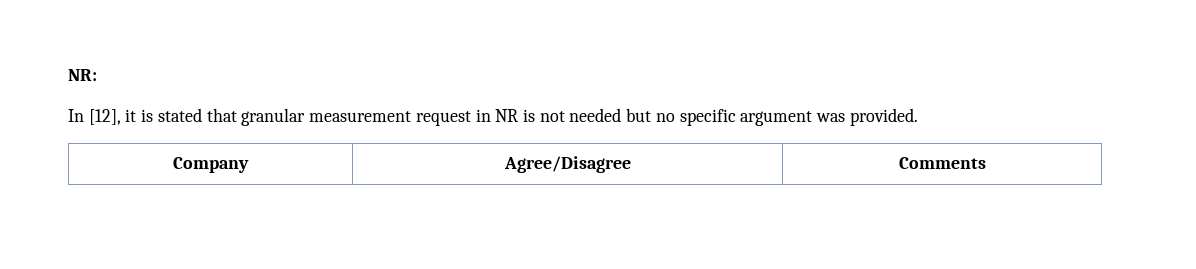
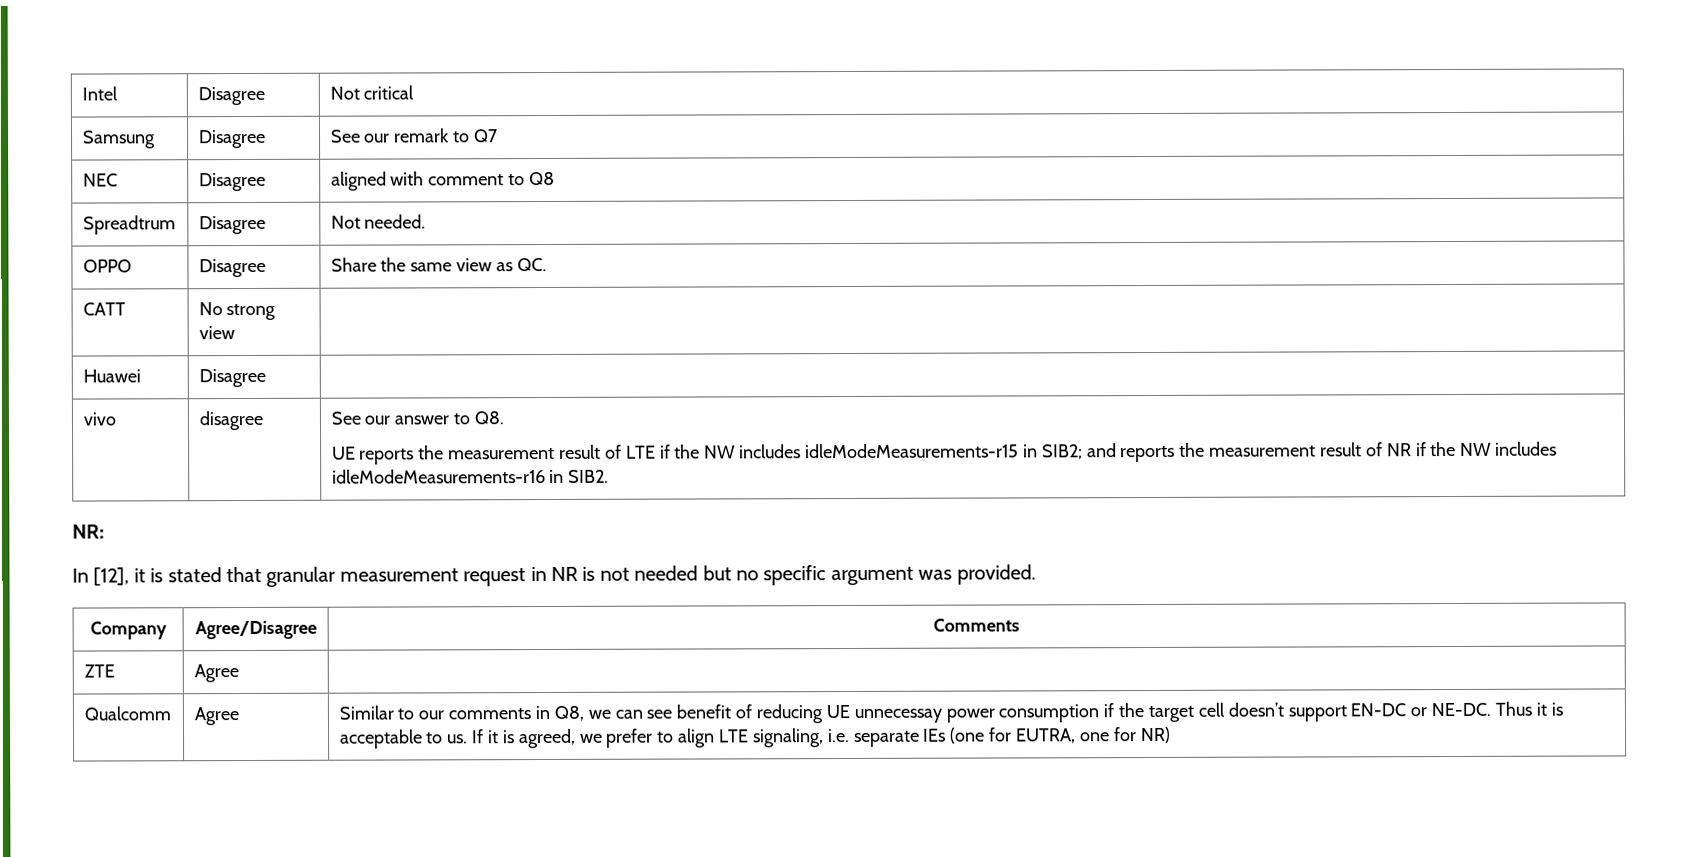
(68, 75) none -> [81,86,118,101] [197,86,265,106] [329,85,415,100] [82,130,156,149] [198,129,266,149] [330,128,498,143] [82,173,118,187] [198,172,266,192] [330,171,555,191] [82,215,176,235] [198,215,266,235] [330,214,427,229] [82,259,132,273] [198,258,266,278] [330,257,547,272] [82,302,126,316] [198,302,277,321] [198,326,235,340] [82,369,141,383] [198,368,266,388] [82,412,116,426] [198,410,264,431] [330,411,504,425] [331,441,1558,465] [331,469,610,484] Intel | Disagree | Not critical // Samsung | Disagree | See our remark to Q7 // NEC | Disagree | aligned with comment to Q8 // Spreadtrum | Disagree | Not needed. // OPPO | Disagree | Share the same view as QC. // CATT | No strong view | // Huawei | Disagree | // vivo | disagree | See our answer to Q8. // UE reports the measurement result of LTE if the NW includes idleModeMeasurements-r15 in SIB2; and reports the measurement result of NR if the NW includes idleModeMeasurements-r16 in SIB2. //
(986, 163) none -> [83,664,115,678] [193,664,239,683] [83,706,171,721] [193,707,239,726] [338,701,1563,724] [338,726,1171,749] // ZTE | Agree | // Qualcomm | Agree | Similar to our comments in Q8, we can see benefit of reducing UE unnecessay power consumption if the target cell doesn’t support EN-DC or NE-DC. Thus it is acceptable to us. If it is agreed, we prefer to align LTE signaling, i.e. separate IEs (one for EUTRA, one for NR)

